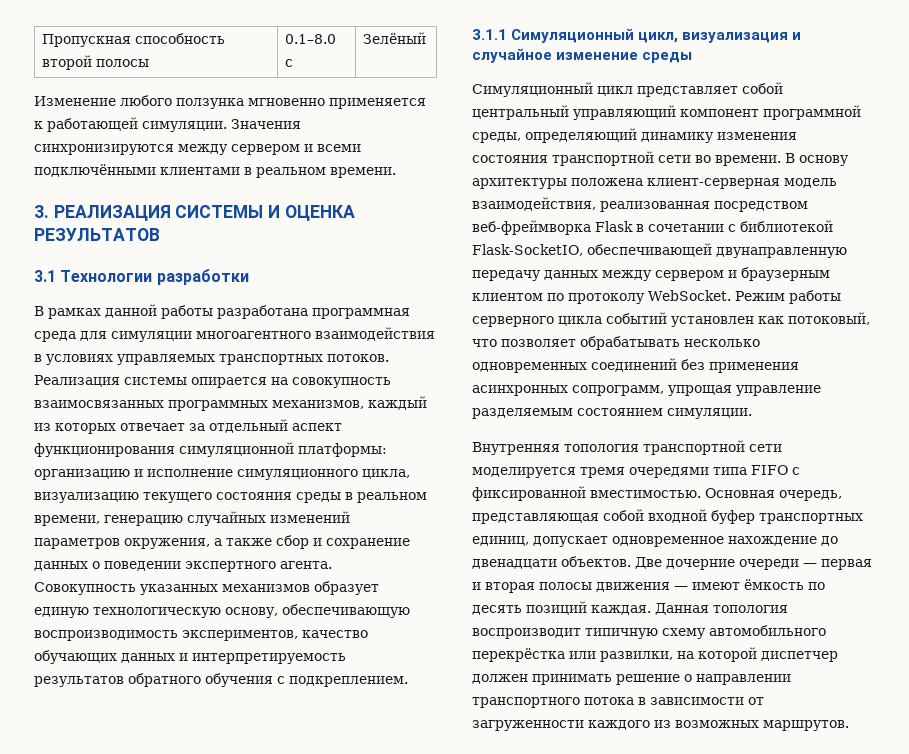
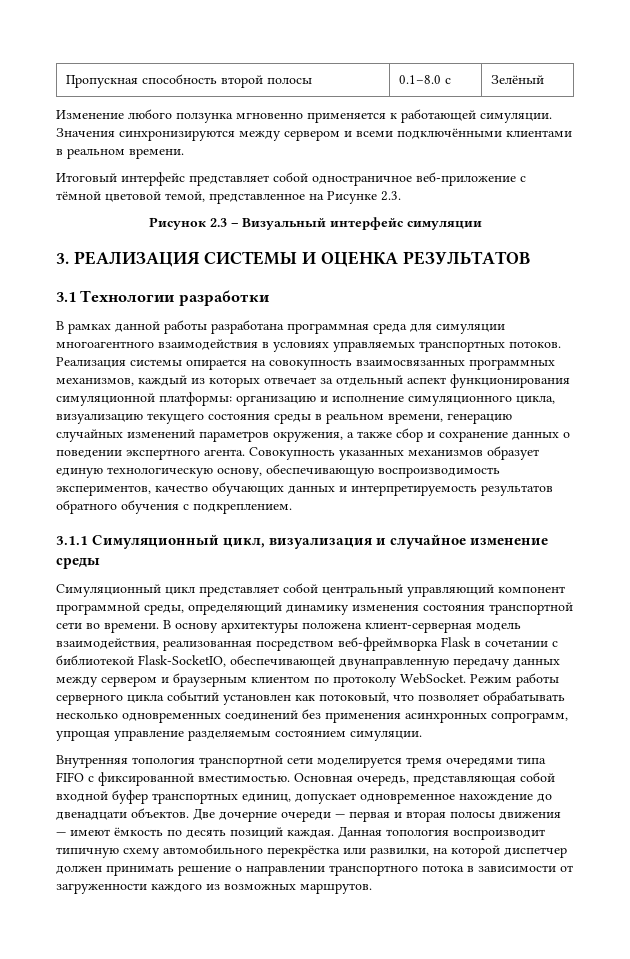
(396, 172) none -> [56,172,526,186] [56,191,401,204] [148,217,482,230] // Итоговый интерфейс представляет собой одностраничное веб-приложение с тёмной цветовой темой, представленное на Рисунке 2.3. // Рисунок 2.3 – Визуальный интерфейс симуляции

